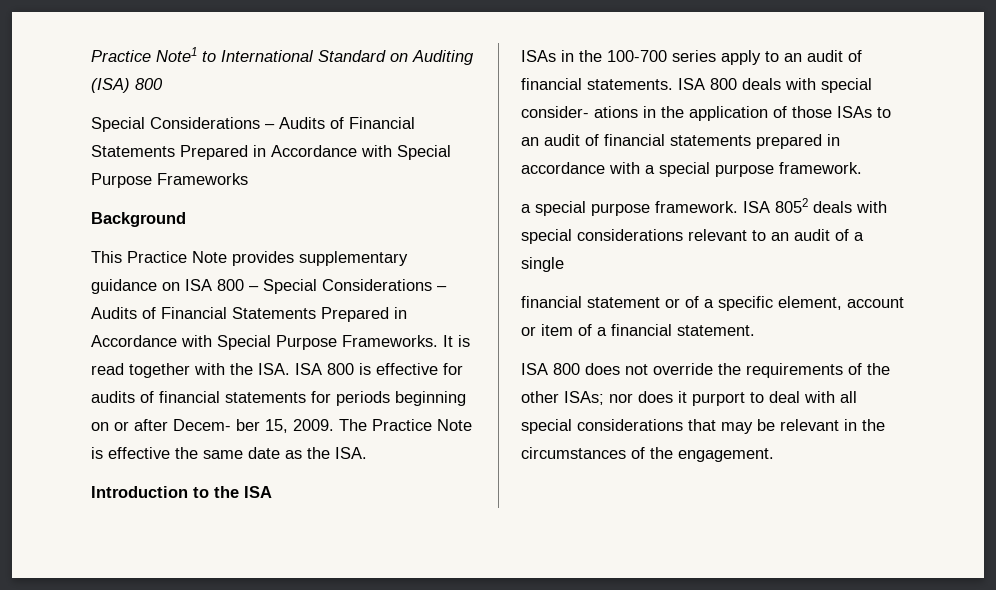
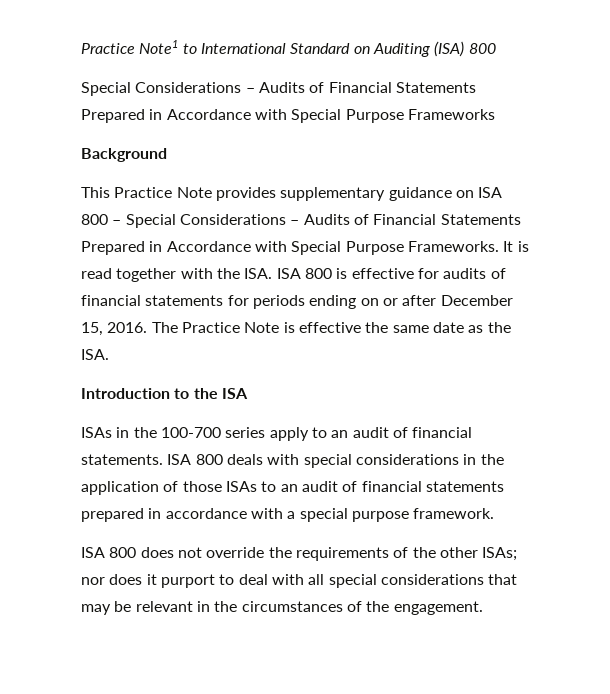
[395,391,466,406] beginning -> [309,295,357,309] ending
[173,419,334,433] Decem- ber 15, 2009. -> [440,295,513,306] [81,322,148,336] December 15, 2016.
[521,106,638,118] consider- ations -> [355,454,459,465] considerations
[521,198,887,216] [521,229,864,244] [521,257,564,272] [521,296,904,311] [521,324,755,336] // a special purpose framework. ISA 8052 deals with special considerations relevant to an audit of a single // financial statement or of a specific element, account or item of a financial statement. -> (495, 513) none

